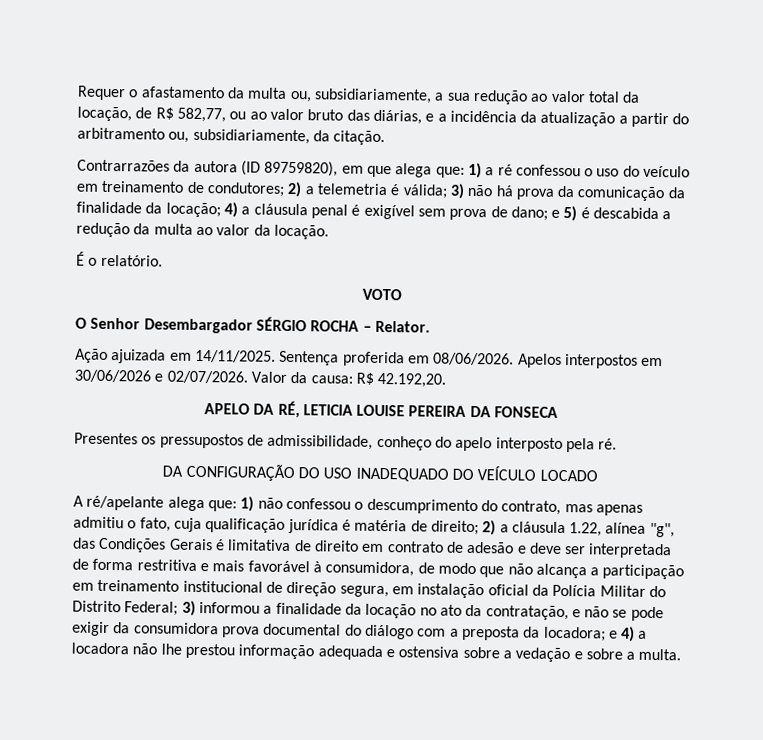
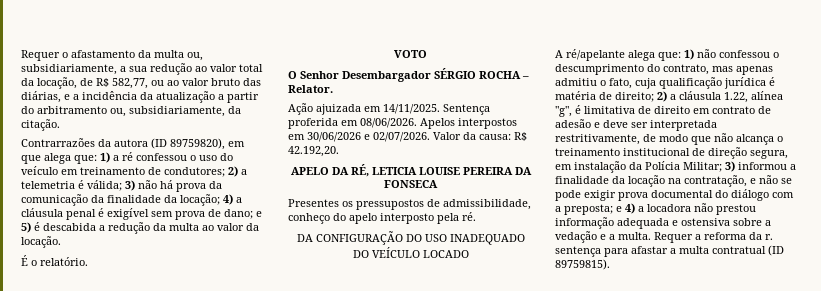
[73,537,213,553] das Condições Gerais -> (572, 111) none
[72,558,415,577] de forma restritiva e mais favorável à consumidora, -> [555,134,640,145] restritivamente,
[590,564,685,580] [72,582,94,591] a participação em -> [777,136,783,142] o
[487,584,529,596] oficial -> (626, 167) none
[599,585,666,598] [72,600,179,616] Militar do Distrito Federal; -> [683,162,722,172] Militar;
[419,604,483,617] no ato da -> [668,178,681,184] na
[113,622,219,635] da consumidora -> (616, 195) none
[461,625,606,642] preposta da locadora; -> [564,204,613,215] preposta;
[160,643,182,655] lhe -> (713, 207) none
[585,648,623,660] sobre -> (606, 237) none
(682, 654) none -> [654,232,773,243] [555,245,784,257] [555,259,610,270] Requer a reforma da r. sentença para afastar a multa contratual (ID 89759815).

